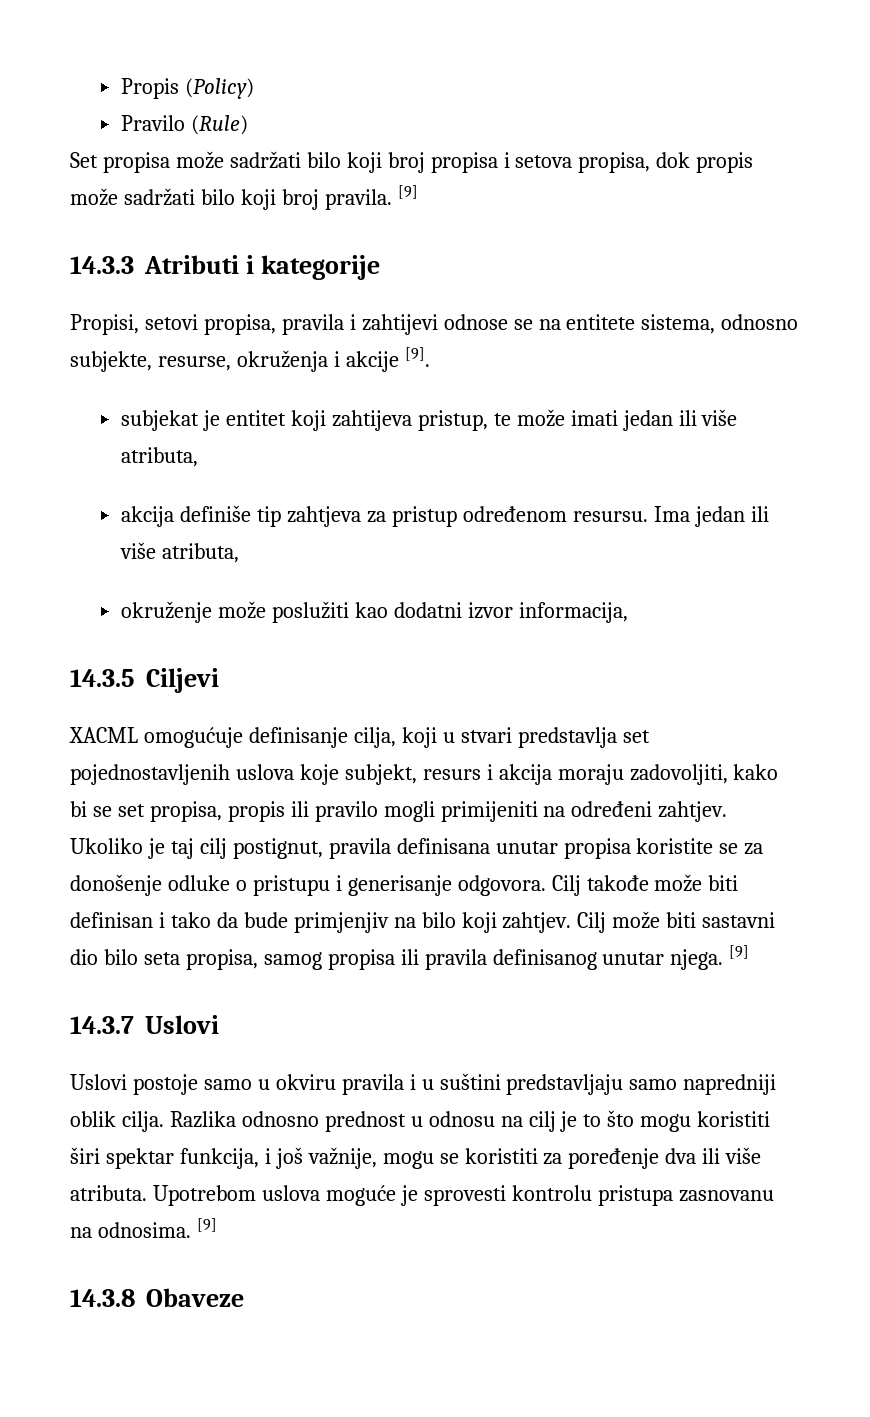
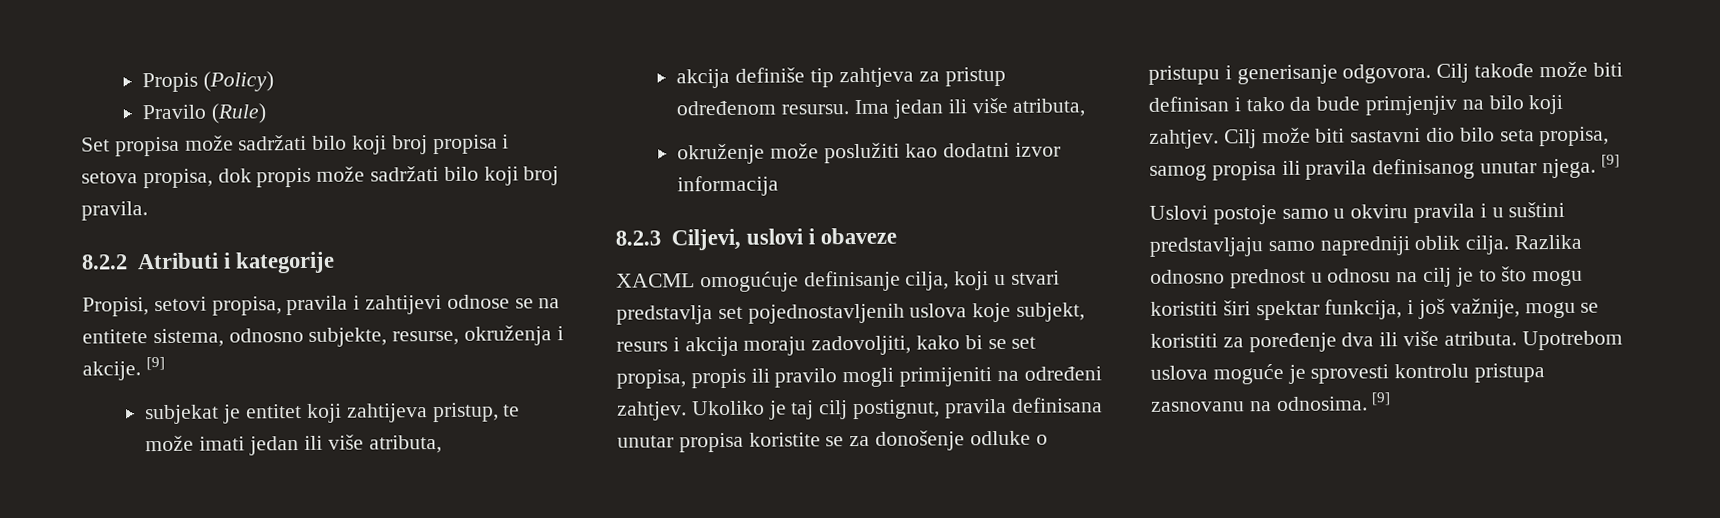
[397,185,418,199] [70,256,134,274] [9] // 14.3.3 -> [81,254,128,270] // 8.2.2
[345,347,430,372] akcije [9]. -> [82,356,165,381] akcije. [9]
[518,602,628,623] [70,668,219,693] informacija, // 14.3.5 Ciljevi -> [677,175,780,197] [615,227,897,251] informacija // 8.2.3 Ciljevi, uslovi i obaveze
[70,1015,219,1034] // 14.3.7 Uslovi -> (1620, 161) none
[70,1288,244,1307] // 14.3.8 Obaveze -> (1392, 399) none

